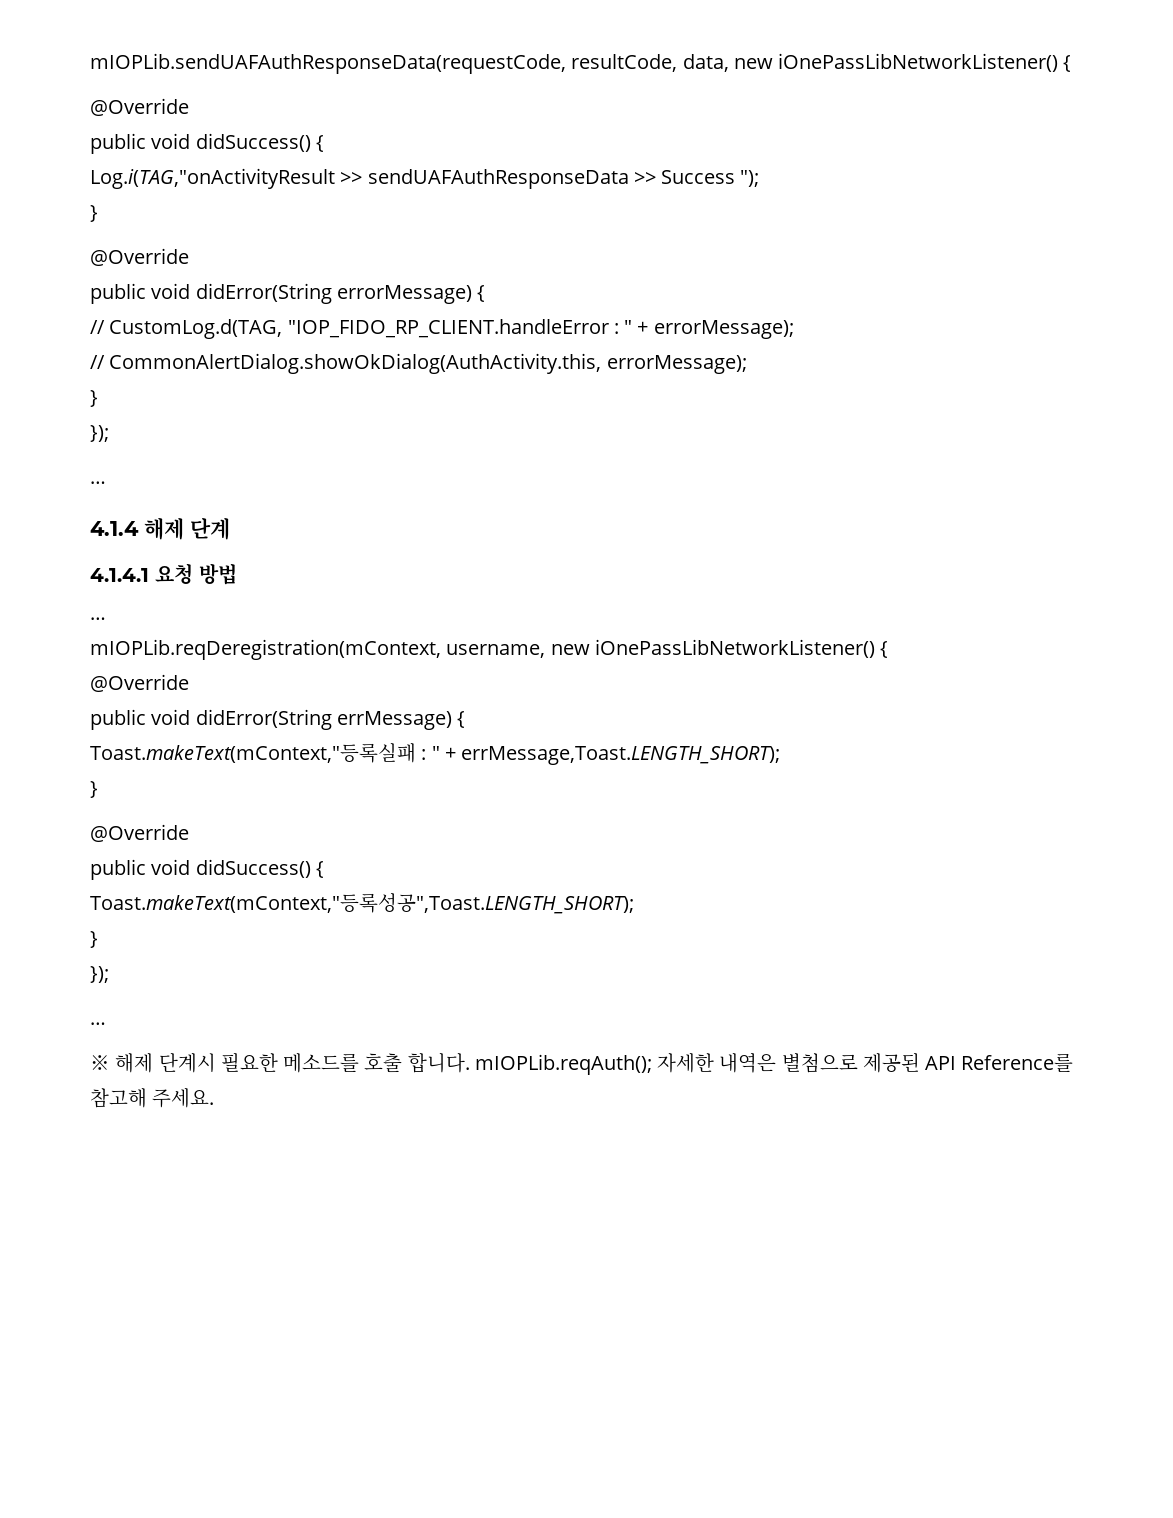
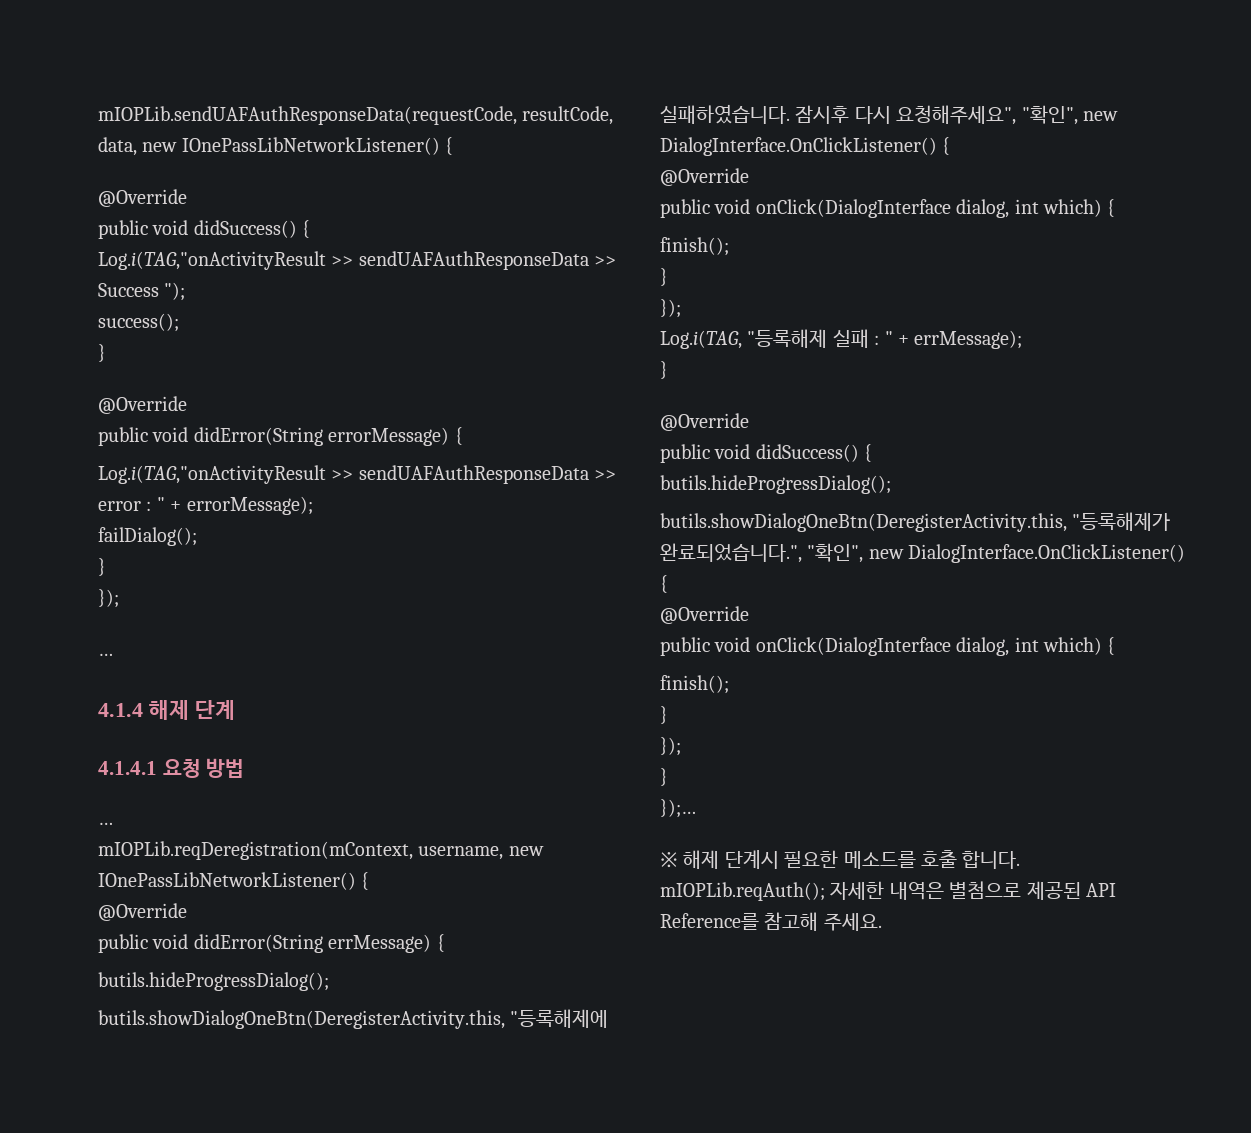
[778,53,1059,72] iOnePassLibNetworkListener() -> [181,137,440,155] IOnePassLibNetworkListener()
(760, 178) none -> [98,313,179,332] // success();
[90,319,609,339] // CustomLog.d(TAG, "IOP_FIDO_RP_CLIENT.handleError -> [98,465,617,484] [98,501,141,511] Log.i(TAG,"onActivityResult >> sendUAFAuthResponseData >> error
[90,353,747,374] // CommonAlertDialog.showOkDialog(AuthActivity.this, errorMessage); -> [98,527,197,546] failDialog();
[594,639,875,658] iOnePassLibNetworkListener() -> [98,872,356,890] IOnePassLibNetworkListener()
[90,743,780,765] Toast.makeText(mContext,"등록실패 : " + errMessage,Toast.LENGTH_SHORT); -> [98,972,329,991] [98,1009,609,1029] [660,104,1118,125] [660,137,951,156] [660,168,749,186] [660,199,1116,218] [660,237,729,256] [660,268,668,286] [660,299,681,318] [660,329,1023,349] butils.hideProgressDialog(); // butils.showDialogOneBtn(DeregisterActivity.this, "등록해제에 실패하였습니다. 잠시후 다시 요청해주세요", "확인", new DialogInterface.OnClickListener() { // @Override // public void onClick(DialogInterface dialog, int which) { // finish(); // } // }); // Log.i(TAG, "등록해제 실패 : " + errMessage);
[90,893,634,914] [90,931,98,948] [90,966,109,983] [90,1022,106,1025] Toast.makeText(mContext,"등록성공",Toast.LENGTH_SHORT); // } // }); // … -> [660,475,891,494] [660,512,1171,532] [660,543,1186,563] [660,575,668,593] [660,606,749,624] [660,637,1116,656] [660,675,729,694] [660,706,668,724] [660,737,681,756] [660,768,668,786] [660,799,696,818] butils.hideProgressDialog(); // butils.showDialogOneBtn(DeregisterActivity.this, "등록해제가 완료되었습니다.", "확인", new DialogInterface.OnClickListener() { // @Override // public void onClick(DialogInterface dialog, int which) { // finish(); // } // }); // } // });…

